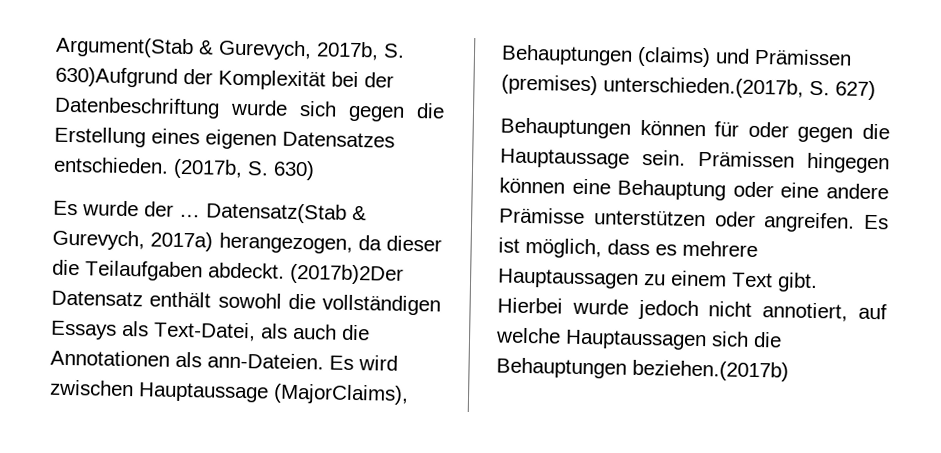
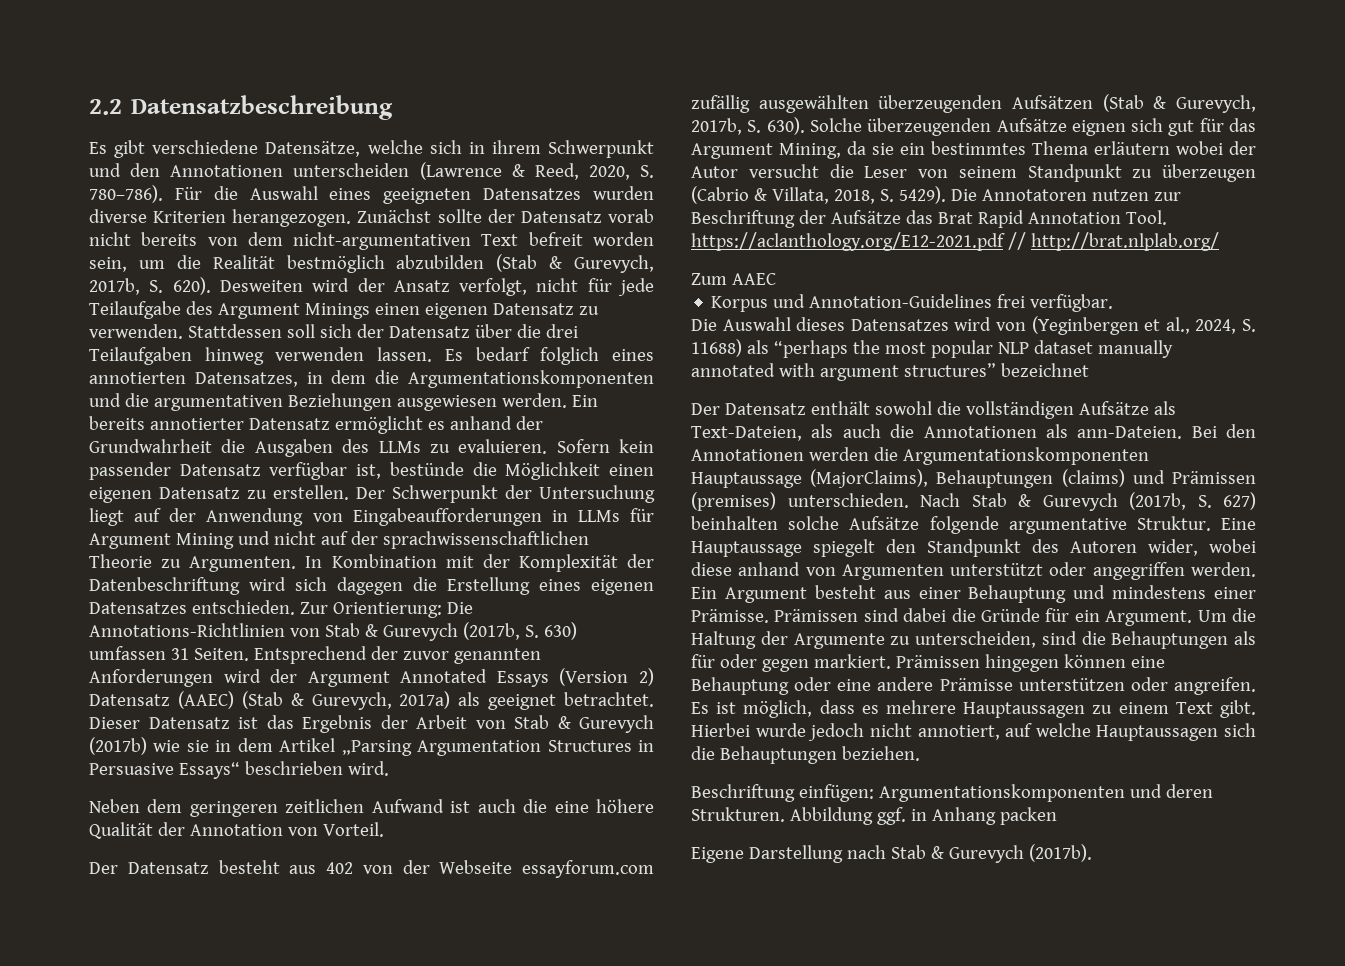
[55,36,405,61] [55,66,178,88] Argument(Stab & Gurevych, 2017b, S. 630)Aufgrund -> [89,95,394,120] [89,140,654,158] [89,162,654,180] [89,185,654,204] [89,209,654,227] [89,232,654,250] [89,254,654,273] [89,277,654,296] [89,301,599,319] [89,324,578,339] [89,347,654,365] [89,370,654,388] [89,393,598,411] [89,416,543,434] [89,439,654,457] [89,462,654,480] [89,485,655,503] [89,508,654,526] [89,531,589,549] [89,554,474,572] 2.2 Datensatzbeschreibung // Es gibt verschiedene Datensätze, welche sich in ihrem Schwerpunkt und den Annotationen unterscheiden (Lawrence & Reed, 2020, S. 780–786). Für die Auswahl eines geeigneten Datensatzes wurden diverse Kriterien herangezogen. Zunächst sollte der Datensatz vorab nicht bereits von dem nicht-argumentativen Text befreit worden sein, um die Realität bestmöglich abzubilden (Stab & Gurevych, 2017b, S. 620). Desweiten wird der Ansatz verfolgt, nicht für jede Teilaufgabe des Argument Minings einen eigenen Datensatz zu verwenden. Stattdessen soll sich der Datensatz über die drei Teilaufgaben hinweg verwenden lassen. Es bedarf folglich eines annotierten Datensatzes, in dem die Argumentationskomponenten und die argumentativen Beziehungen ausgewiesen werden. Ein bereits annotierter Datensatz ermöglicht es anhand der Grundwahrheit die Ausgaben des LLMs zu evaluieren. Sofern kein passender Datensatz verfügbar ist, bestünde die Möglichkeit einen eigenen Datensatz zu erstellen. Der Schwerpunkt der Untersuchung liegt auf der Anwendung von Eingabeaufforderungen in LLMs für Argument Mining und nicht auf der sprachwissenschaftlichen Theorie zu Argumenten. In Kombination mit
[331,71,359,88] bei -> (618, 563) none
[230,99,405,122] wurde sich gegen -> [249,577,403,595] wird sich dagegen
[173,158,315,181] [53,200,367,224] [52,229,442,254] [52,259,404,285] (2017b, S. 630) // Es wurde der … Datensatz(Stab & Gurevych, 2017a) herangezogen, da dieser die Teilaufgaben abdeckt. (2017b)2Der -> [299,602,473,618] [89,622,577,641] [89,646,541,664] [89,668,654,687] [89,691,654,710] [89,715,654,733] [89,737,654,756] [89,761,389,779] [89,799,654,817] [89,822,384,839] [89,860,654,878] [691,94,1256,113] [691,117,1256,136] [691,141,1256,159] [691,164,1256,182] [691,186,1181,204] [691,210,1167,228] [691,232,1219,251] [691,273,776,285] [711,294,1114,312] [691,316,1256,335] [691,339,1173,358] [691,363,1089,381] [691,403,720,415] Zur Orientierung: Die Annotations-Richtlinien von Stab & Gurevych (2017b, S. 630) umfassen 31 Seiten. Entsprechend der zuvor genannten Anforderungen wird der Argument Annotated Essays (Version 2) Datensatz (AAEC) (Stab & Gurevych, 2017a) als geeignet betrachtet. Dieser Datensatz ist das Ergebnis der Arbeit von Stab & Gurevych (2017b) wie sie in dem Artikel „Parsing Argumentation Structures in Persuasive Essays“ beschrieben wird. // Neben dem geringeren zeitlichen Aufwand ist auch die eine höhere Qualität der Annotation von Vorteil. // Der Datensatz besteht aus 402 von der Webseite essayforum.com zufällig ausgewählten überzeugenden Aufsätzen (Stab & Gurevych, 2017b, S. 630). Solche überzeugenden Aufsätze eignen sich gut für das Argument Mining, da sie ein bestimmtes Thema erläutern wobei der Autor versucht die Leser von seinem Standpunkt zu überzeugen (Cabrio & Villata, 2018, S. 5429). Die Annotatoren nutzen zur Beschriftung der Aufsätze das Brat Rapid Annotation Tool. https://aclanthology.org/E12-2021.pdf // http://brat.nlplab.org/ // Zum AAEC // Korpus und Annotation-Guidelines frei verfügbar. // Die Auswahl dieses Datensatzes wird von (Yeginbergen et al., 2024, S. 11688) als “perhaps the most popular NLP dataset manually annotated with argument structures” bezeichnet // Der
[50,320,256,342] Essays als Text-Datei, -> [1078,401,1176,415] [691,426,802,441] Aufsätze als Text-Dateien,
[329,355,398,371] [50,379,134,397] Es wird zwischen -> [1191,424,1256,438] [691,447,1149,465] Bei den Annotationen werden die Argumentationskomponenten
[603,76,876,101] [500,117,890,143] [500,148,686,169] unterschieden.(2017b, S. 627) // Behauptungen können für oder gegen die Hauptaussage sein. -> [787,492,1256,511] [691,516,1256,534] [691,539,1256,557] [691,562,1256,580] [691,585,1256,603] [691,608,1256,626] [691,631,1256,649] [691,654,891,672] unterschieden. Nach Stab & Gurevych (2017b, S. 627) beinhalten solche Aufsätze folgende argumentative Struktur. Eine Hauptaussage spiegelt den Standpunkt des Autoren wider, wobei diese anhand von Argumenten unterstützt oder angegriffen werden. Ein Argument besteht aus einer Behauptung und mindestens einer Prämisse. Prämissen sind dabei die Gründe für ein Argument. Um die Haltung der Argumente zu unterscheiden, sind die Behauptungen als für oder gegen markiert.
[632,359,789,382] beziehen.(2017b) -> [841,746,920,761] [691,784,1213,802] [691,807,1057,825] [691,844,1092,863] beziehen. // Beschriftung einfügen: Argumentationskomponenten und deren Strukturen. Abbildung ggf. in Anhang packen // Eigene Darstellung nach Stab & Gurevych (2017b).

